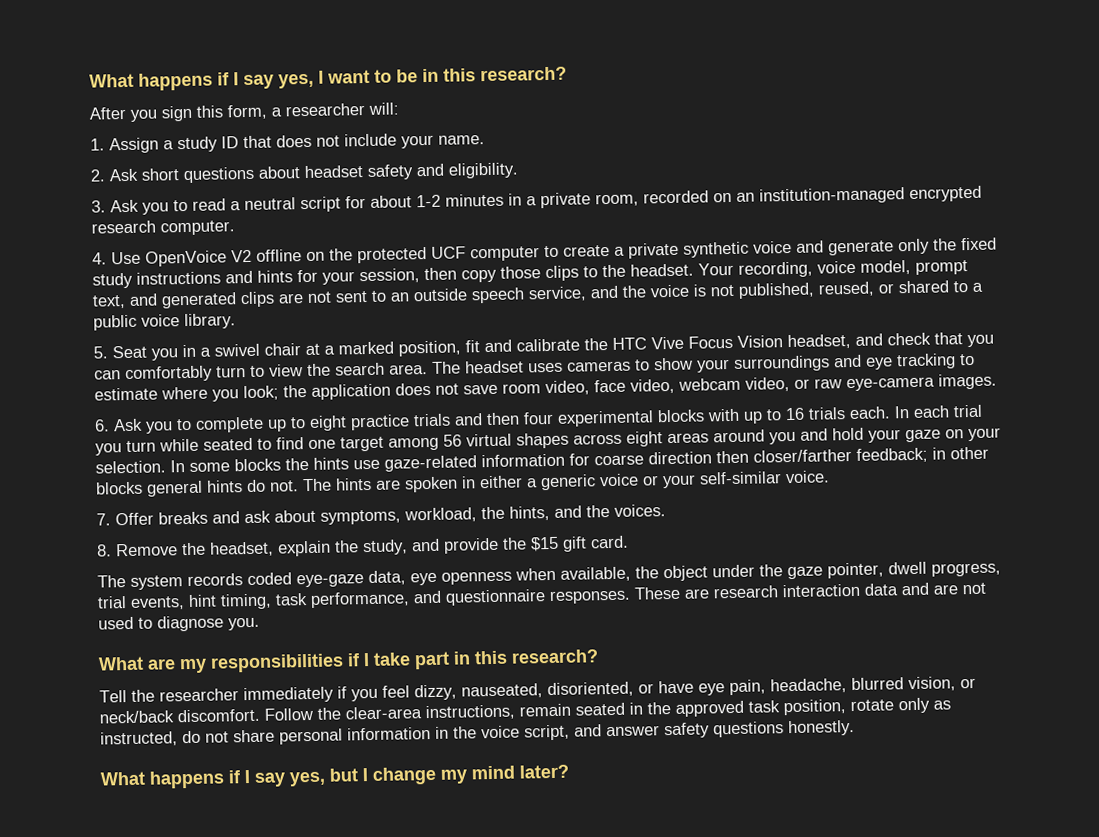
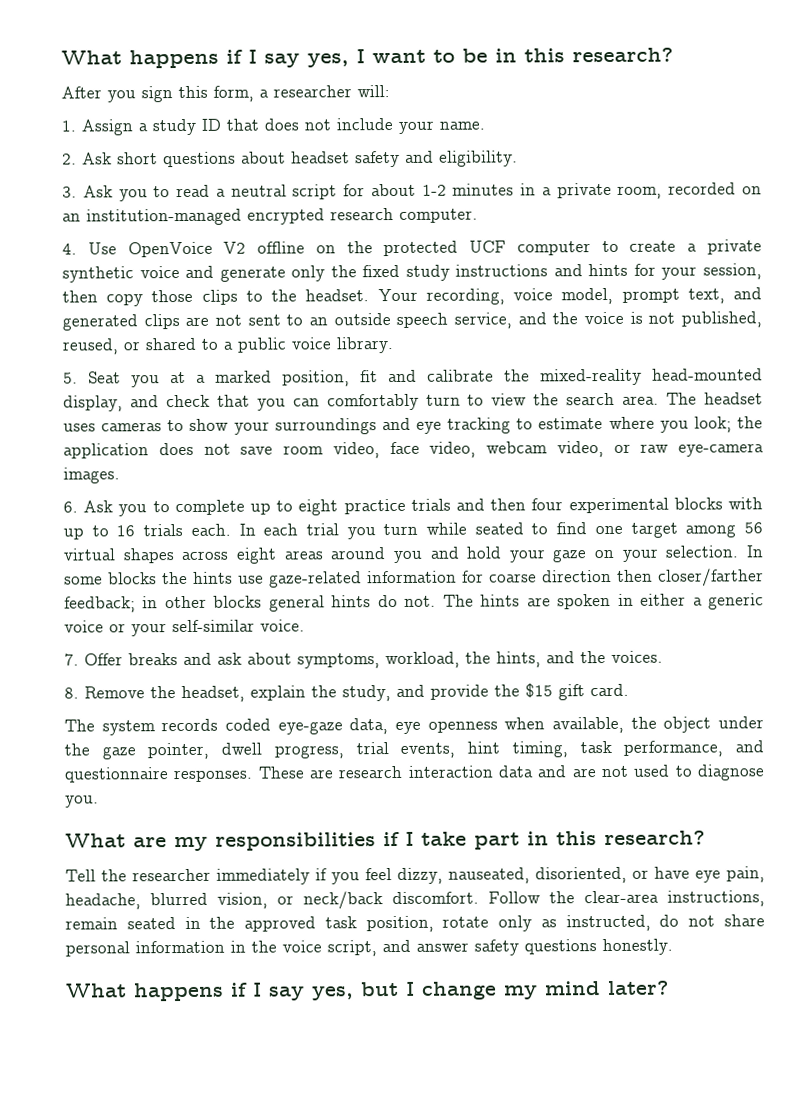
[182,343,301,358] in a swivel chair -> (160, 381) none
[612,333,851,350] HTC Vive Focus Vision headset, -> [540,368,763,386] [63,395,123,412] mixed-reality head-mounted display,

